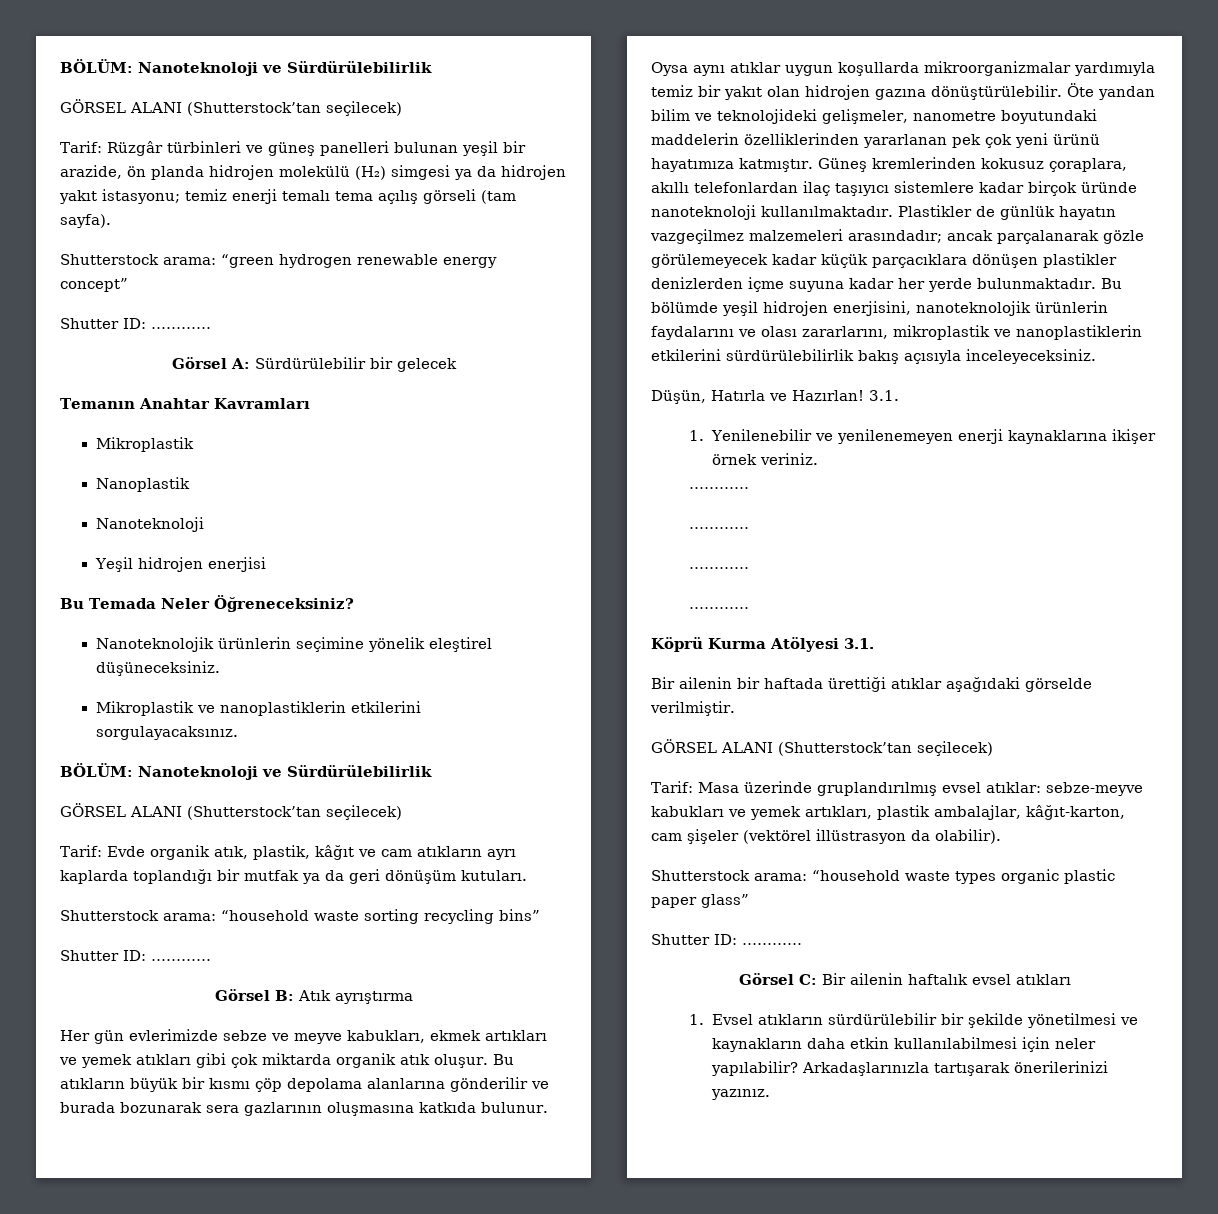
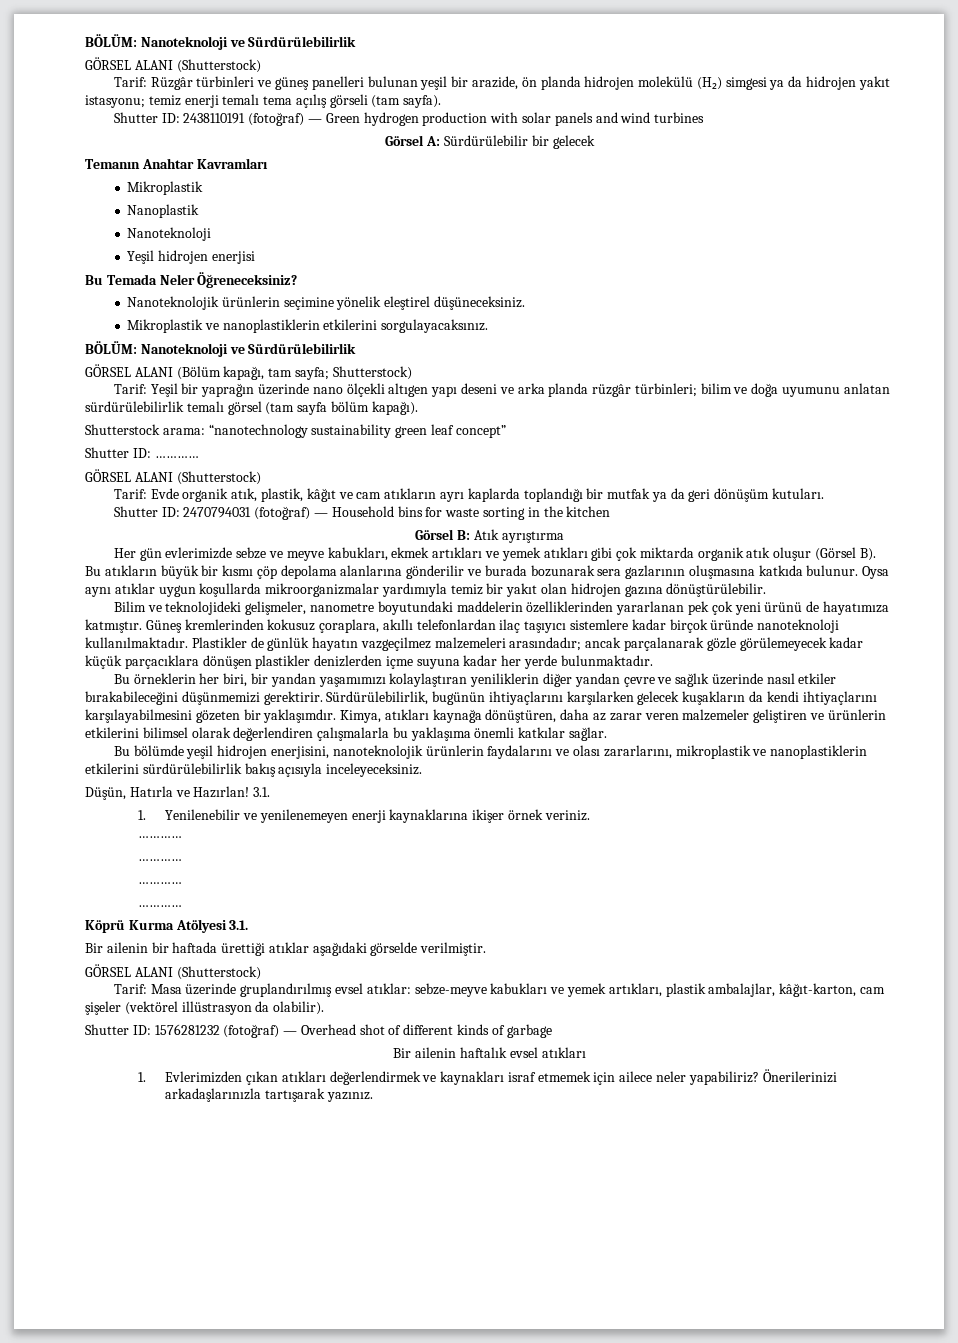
[60,59,432,76] [60,99,402,116] BÖLÜM: Nanoteknoloji ve Sürdürülebilirlik // GÖRSEL ALANI (Shutterstock’tan seçilecek) -> [85,34,357,50] [85,57,261,73] BÖLÜM: Nanoteknoloji ve Sürdürülebilirlik // GÖRSEL ALANI (Shutterstock)
[60,254,497,268] [60,278,128,292] [60,318,211,329] Shutterstock arama: “green hydrogen renewable energy concept” // Shutter ID: ………… -> [113,112,705,126] Shutter ID: 2438110191 (fotoğraf) — Green hydrogen production with solar panels and wind turbines
[187,805,402,820] (Shutterstock’tan seçilecek) -> [176,366,412,380] [113,383,890,397] [85,401,418,415] [85,424,506,438] [85,447,199,458] [85,469,261,485] (Bölüm kapağı, tam sayfa; Shutterstock) // Tarif: Yeşil bir yaprağın üzerinde nano ölçekli altıgen yapı deseni ve arka planda rüzgâr türbinleri; bilim ve doğa uyumunu anlatan sürdürülebilirlik temalı görsel (tam sayfa bölüm kapağı). // Shutterstock arama: “nanotechnology sustainability green leaf concept” // Shutter ID: ………… // GÖRSEL ALANI (Shutterstock)
[60,909,540,924] [60,950,211,961] Shutterstock arama: “household waste sorting recycling bins” // Shutter ID: ………… -> [113,506,611,520] Shutter ID: 2470794031 (fotoğraf) — Household bins for waste sorting in the kitchen
[434,1054,488,1068] oluşur. -> [773,547,876,561] oluşur (Görsel B).
[1066,83,1155,100] [651,109,690,121] Öte yandan bilim -> [113,601,146,612] // Bilim
(1100, 139) none -> [806,601,820,612] de
(1096, 283) none -> [113,673,837,687] [85,691,877,705] [85,709,886,723] [85,727,608,741] // Bu örneklerin her biri, bir yandan yaşamımızı kolaylaştıran yeniliklerin diğer yandan çevre ve sağlık üzerinde nasıl etkiler bırakabileceğini düşünmemizi gerektirir. Sürdürülebilirlik, bugünün ihtiyaçlarını karşılarken gelecek kuşakların da kendi ihtiyaçlarını karşılayabilmesini gözeten bir yaklaşımdır. Kimya, atıkları kaynağa dönüştüren, daha az zarar veren malzemeler geliştiren ve ürünlerin etkilerini bilimsel olarak değerlendiren çalışmalarla bu yaklaşıma önemli katkılar sağlar. //
[778,741,993,756] (Shutterstock’tan seçilecek) -> [176,966,261,980] (Shutterstock)
[651,869,1115,884] [651,894,749,908] [651,934,802,945] [738,973,817,985] Shutterstock arama: “household waste types organic plastic paper glass” // Shutter ID: ………… // Görsel C: -> [85,1024,552,1038] Shutter ID: 1576281232 (fotoğraf) — Overhead shot of different kinds of garbage //
[711,1013,1138,1028] [711,1037,1096,1052] [710,1061,1108,1076] Evsel atıkların sürdürülebilir bir şekilde yönetilmesi ve kaynakların daha etkin kullanılabilmesi için neler yapılabilir? Arkadaşlarınızla tartışarak önerilerinizi -> [165,1069,837,1085] [165,1088,325,1102] Evlerimizden çıkan atıkları değerlendirmek ve kaynakları israf etmemek için ailece neler yapabiliriz? Önerilerinizi arkadaşlarınızla tartışarak

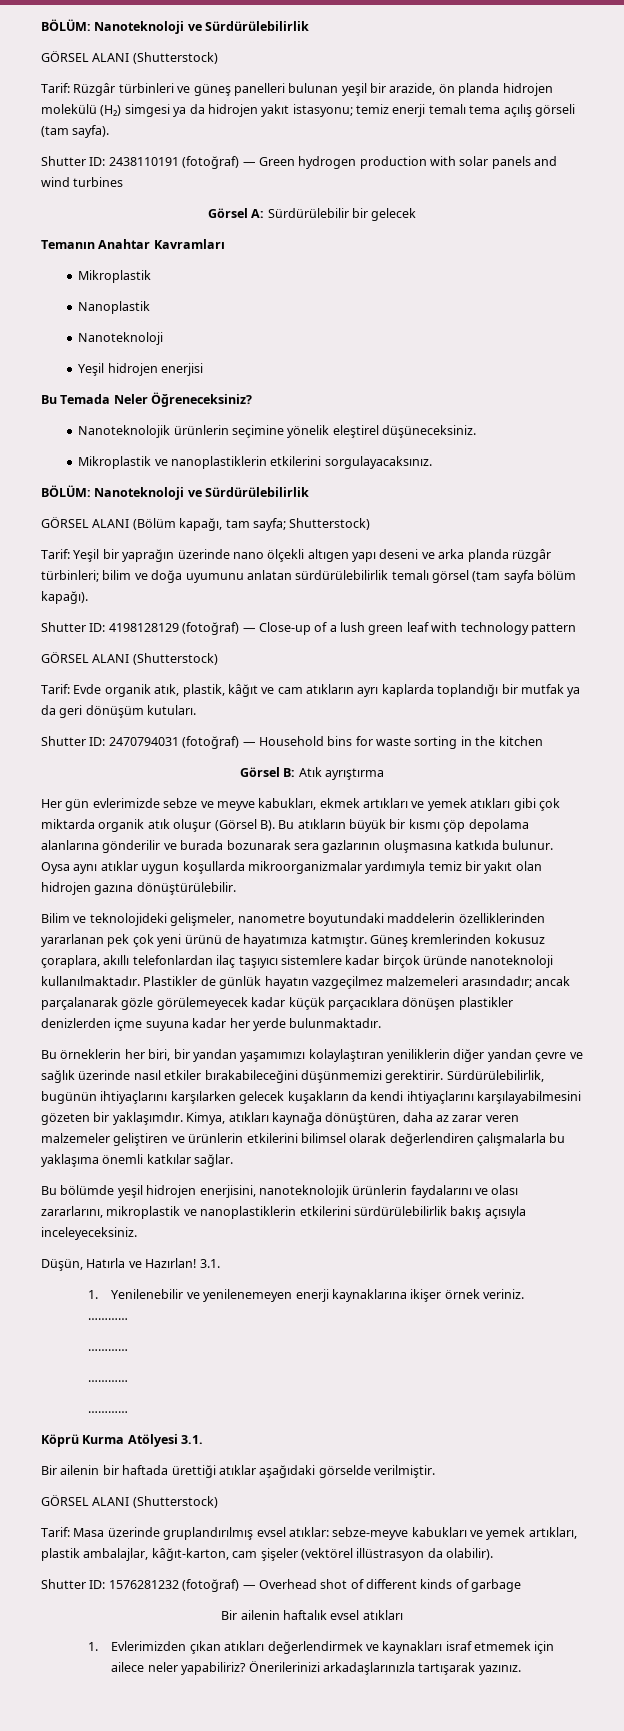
[85,424,506,438] [85,447,199,458] Shutterstock arama: “nanotechnology sustainability green leaf concept” // Shutter ID: ………… -> [41,622,576,635] Shutter ID: 4198128129 (fotoğraf) — Close-up of a lush green leaf with technology pattern

